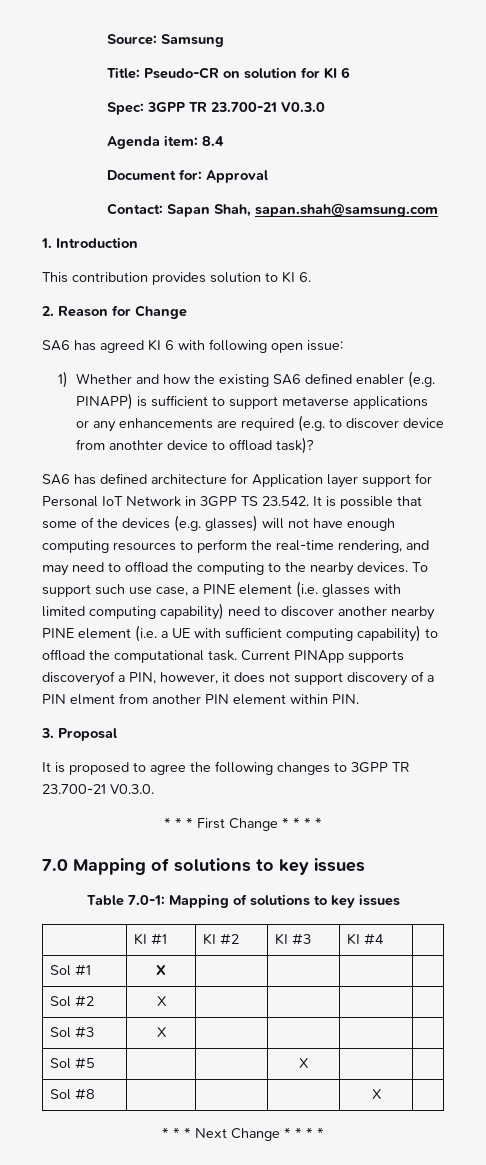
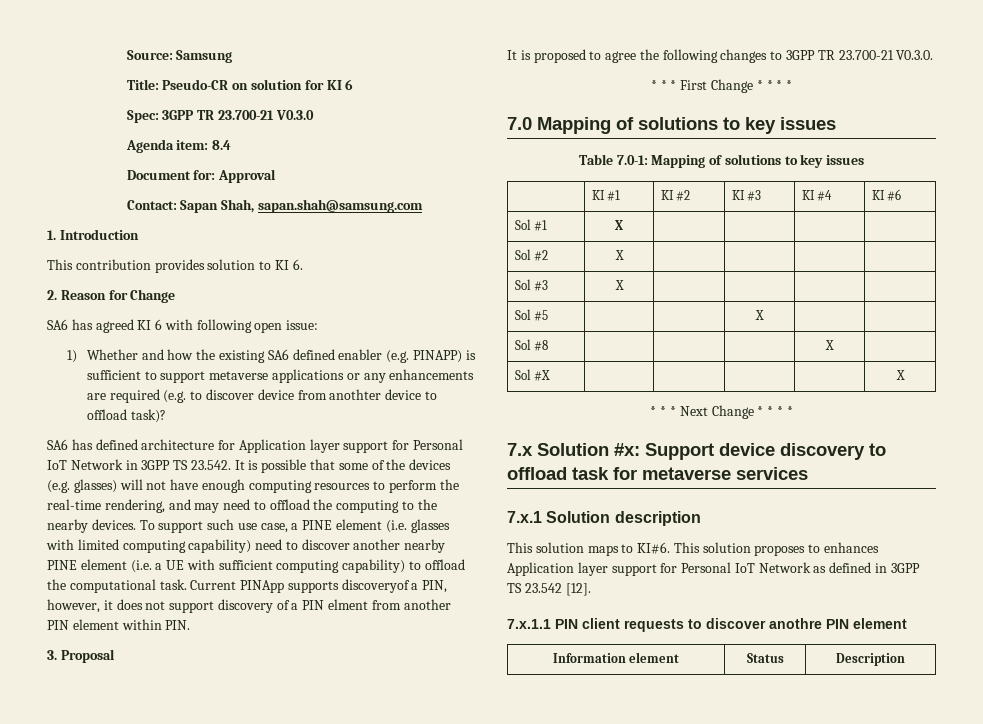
(384, 939) none -> [871,189,902,201] KI #6
(382, 1094) none -> [514,369,551,381] [895,370,905,380] // Sol #X | | | | | X
(324, 1132) none -> [507,443,886,460] [507,467,808,480] [507,511,701,526] [507,542,880,556] [507,562,920,576] [507,583,591,596] [507,618,907,632] [552,652,680,663] [746,653,784,663] [836,653,905,666] // 7.x Solution #x: Support device discovery to offload task for metaverse services // 7.x.1 Solution description // This solution maps to KI#6. This solution proposes to enhances Application layer support for Personal IoT Network as defined in 3GPP TS 23.542 [12]. // 7.x.1.1 PIN client requests to discover anothre PIN element // Information element | Status | Description

